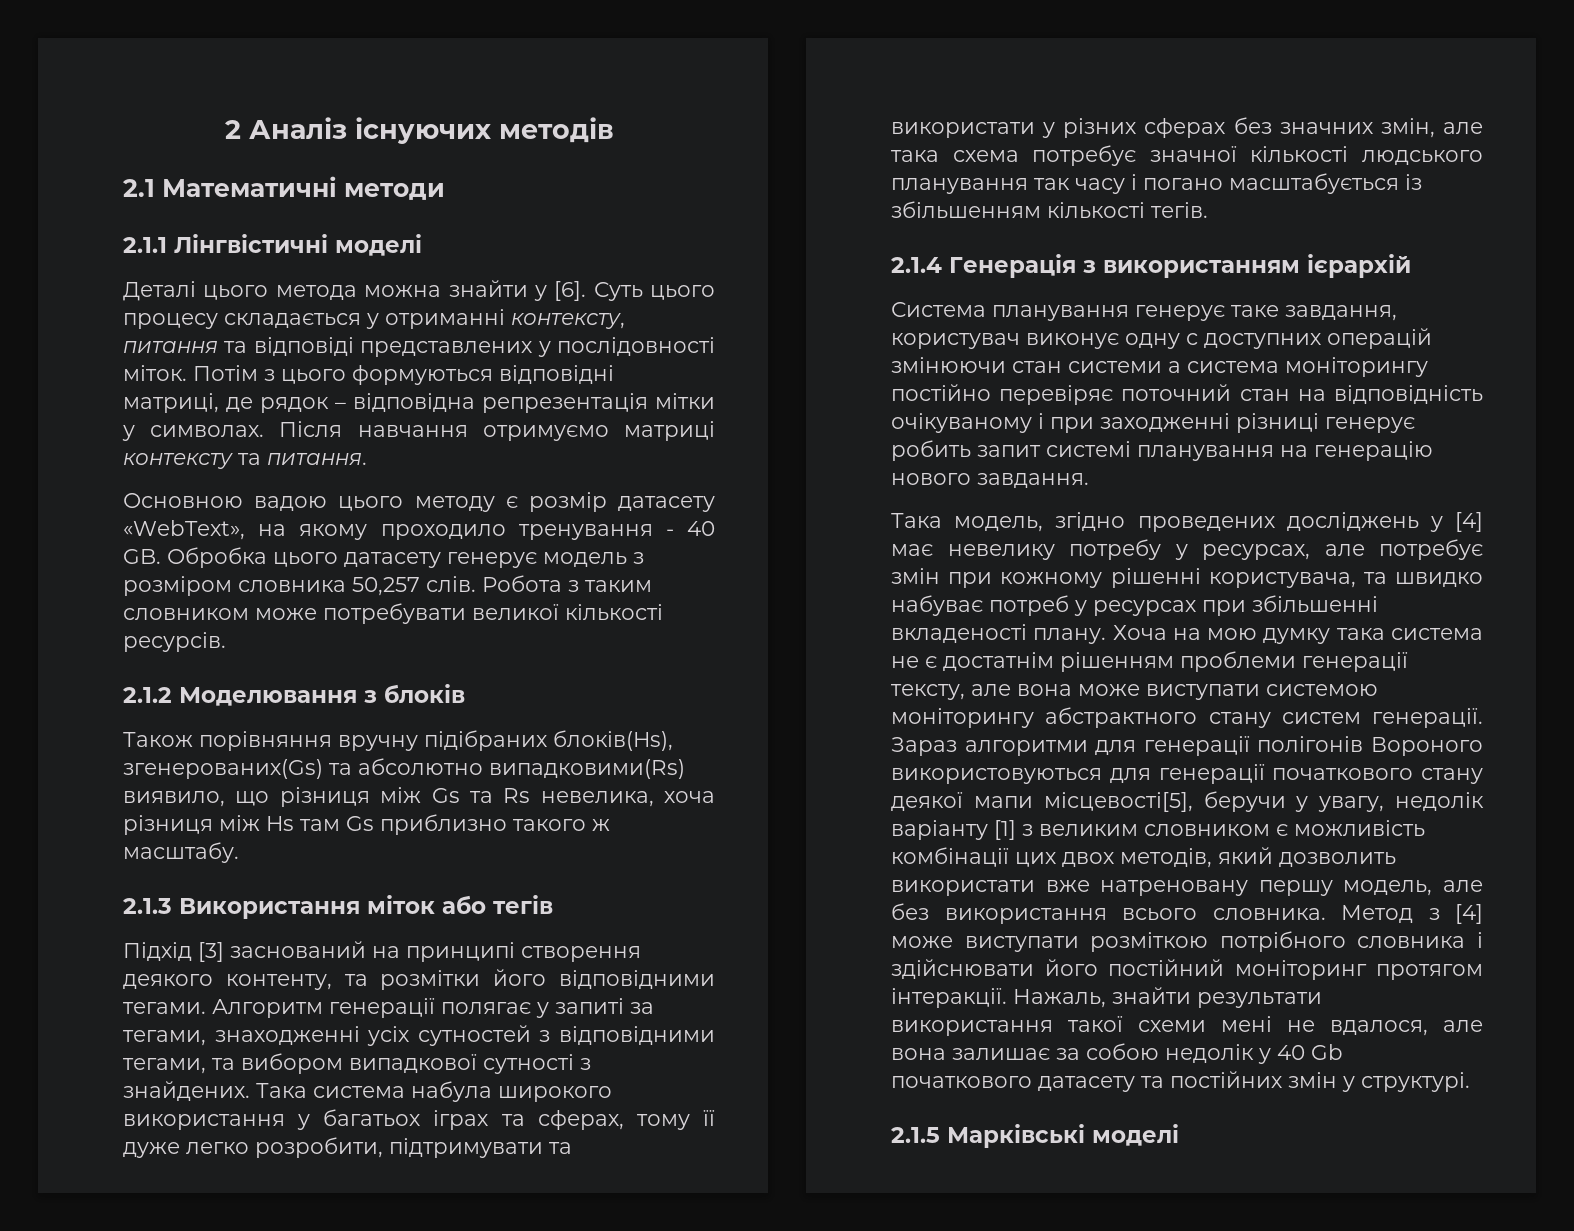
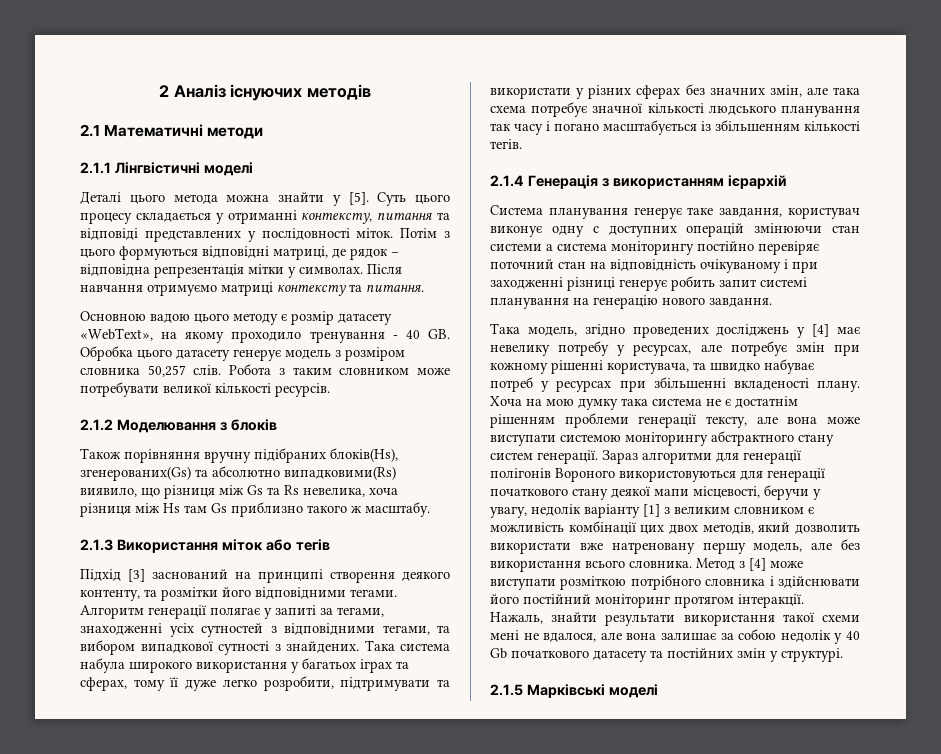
[554,281,587,301] [6]. -> [348,192,369,205] [5].
[1043,792,1193,812] місцевості[5], -> [693,486,760,498] місцевості,

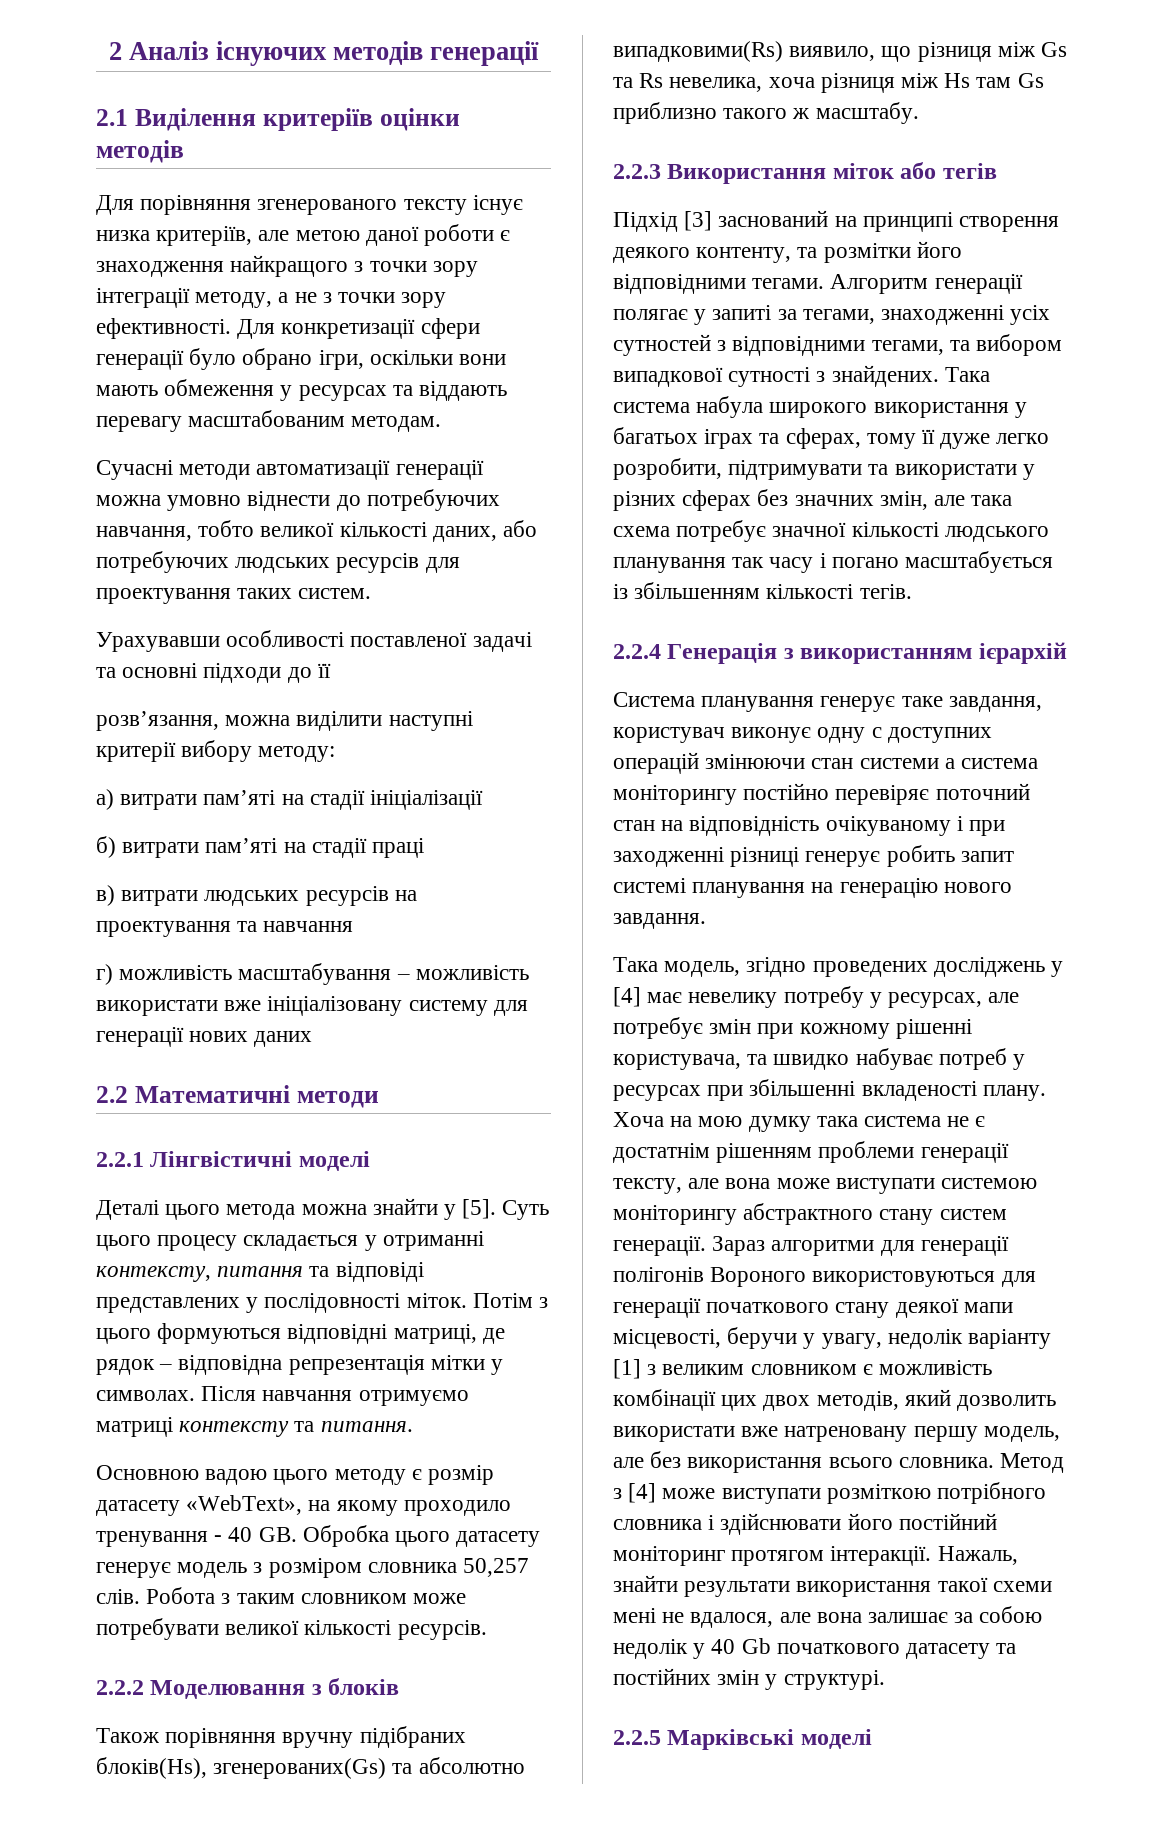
(371, 92) none -> [430,41,540,66] генерації
(100, 130) none -> [134,108,460,131] [96,140,184,163] [96,195,523,215] [96,224,511,246] [96,255,478,277] [96,288,447,308] [96,318,480,339] [96,348,507,370] [96,379,508,401] [96,410,442,432] [96,460,484,480] [96,489,500,511] [96,520,538,542] [96,551,460,573] [96,588,372,604] [96,630,532,652] [96,663,331,683] [96,711,473,731] [96,740,336,762] [96,789,484,810] [96,836,425,858] [96,885,417,906] [96,921,354,937] [96,963,529,985] [96,996,528,1016] [96,1027,313,1047] [96,1086,128,1103] Видiлення критеріїв оцінки методів // Для порівняння згенерованого тексту існує низка критеріїв, але метою даної роботи є знаходження найкращого з точки зору інтеграції методу, а не з точки зору ефективності. Для конкретизації сфери генерації було обрано ігри, оскільки вони мають обмеження у ресурсах та віддають перевагу масштабованим методам. // Сучасні методи автоматизації генерації можна умовно віднести до потребуючих навчання, тобто великої кількості даних, або потребуючих людських ресурсів для проектування таких систем. // Урахувавши особливості поставленої задачі та основні підходи до її // розв’язання, можна виділити наступні критерії вибору методу: // а) витрати пам’яті на стадії ініціалізації // б) витрати пам’яті на стадії праці // в) витрати людських ресурсів на проектування та навчання // г) можливість масштабування – можливість використати вже ініціалізовану систему для генерації нових даних // 2.2
[80,162,111,174] 2.1.1 -> [96,1152,144,1167] 2.2.1
[80,419,113,431] 2.1.2 -> [96,1680,144,1695] 2.2.2
[80,539,113,551] 2.1.3 -> [613,164,661,179] 2.2.3
[490,175,524,187] 2.1.4 -> [613,644,661,659] 2.2.4
[490,684,523,696] 2.1.5 -> [613,1730,661,1745] 2.2.5

